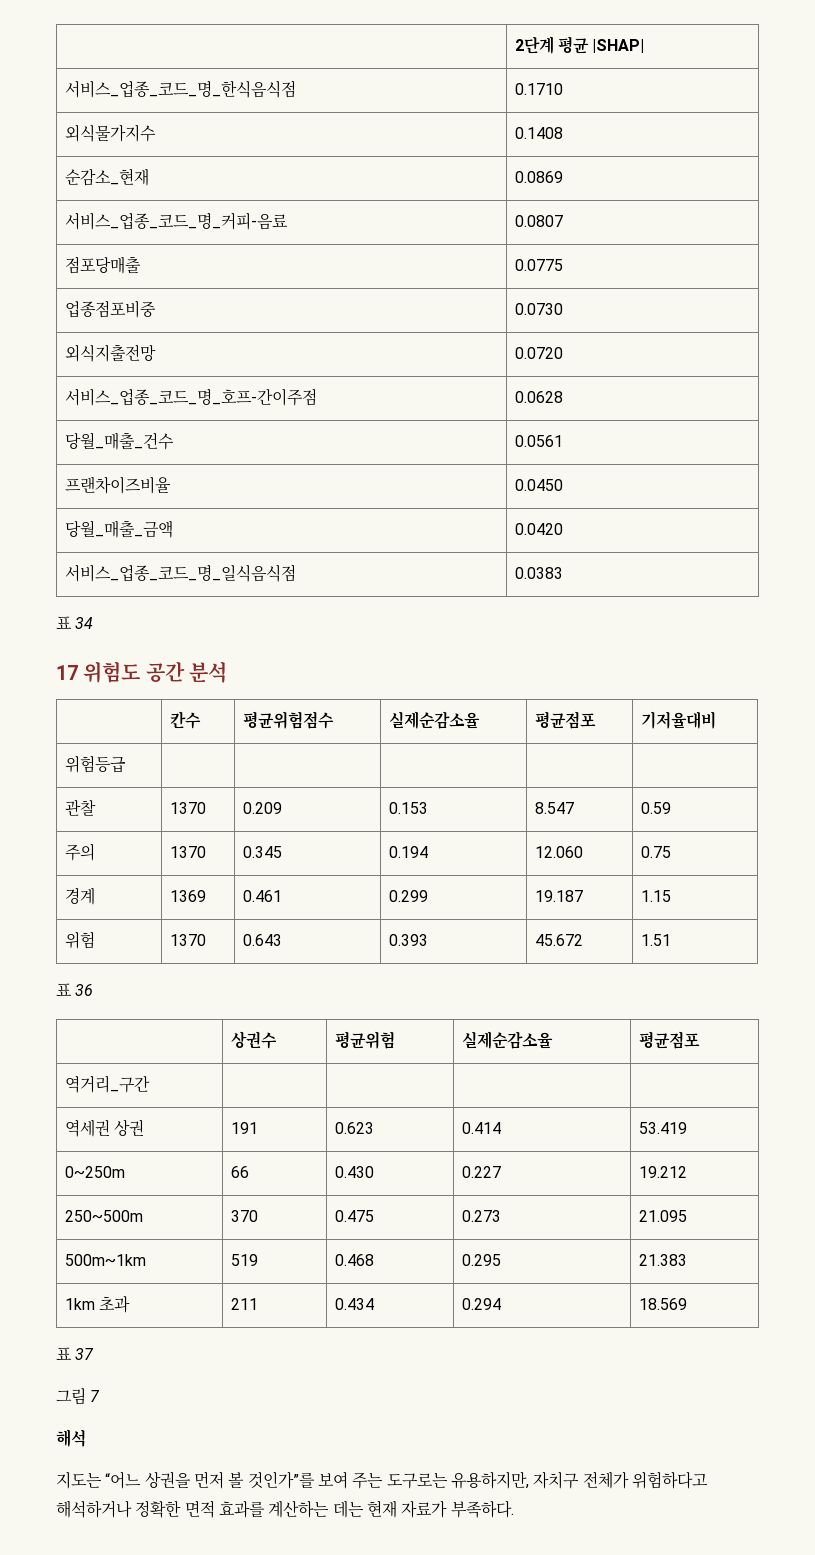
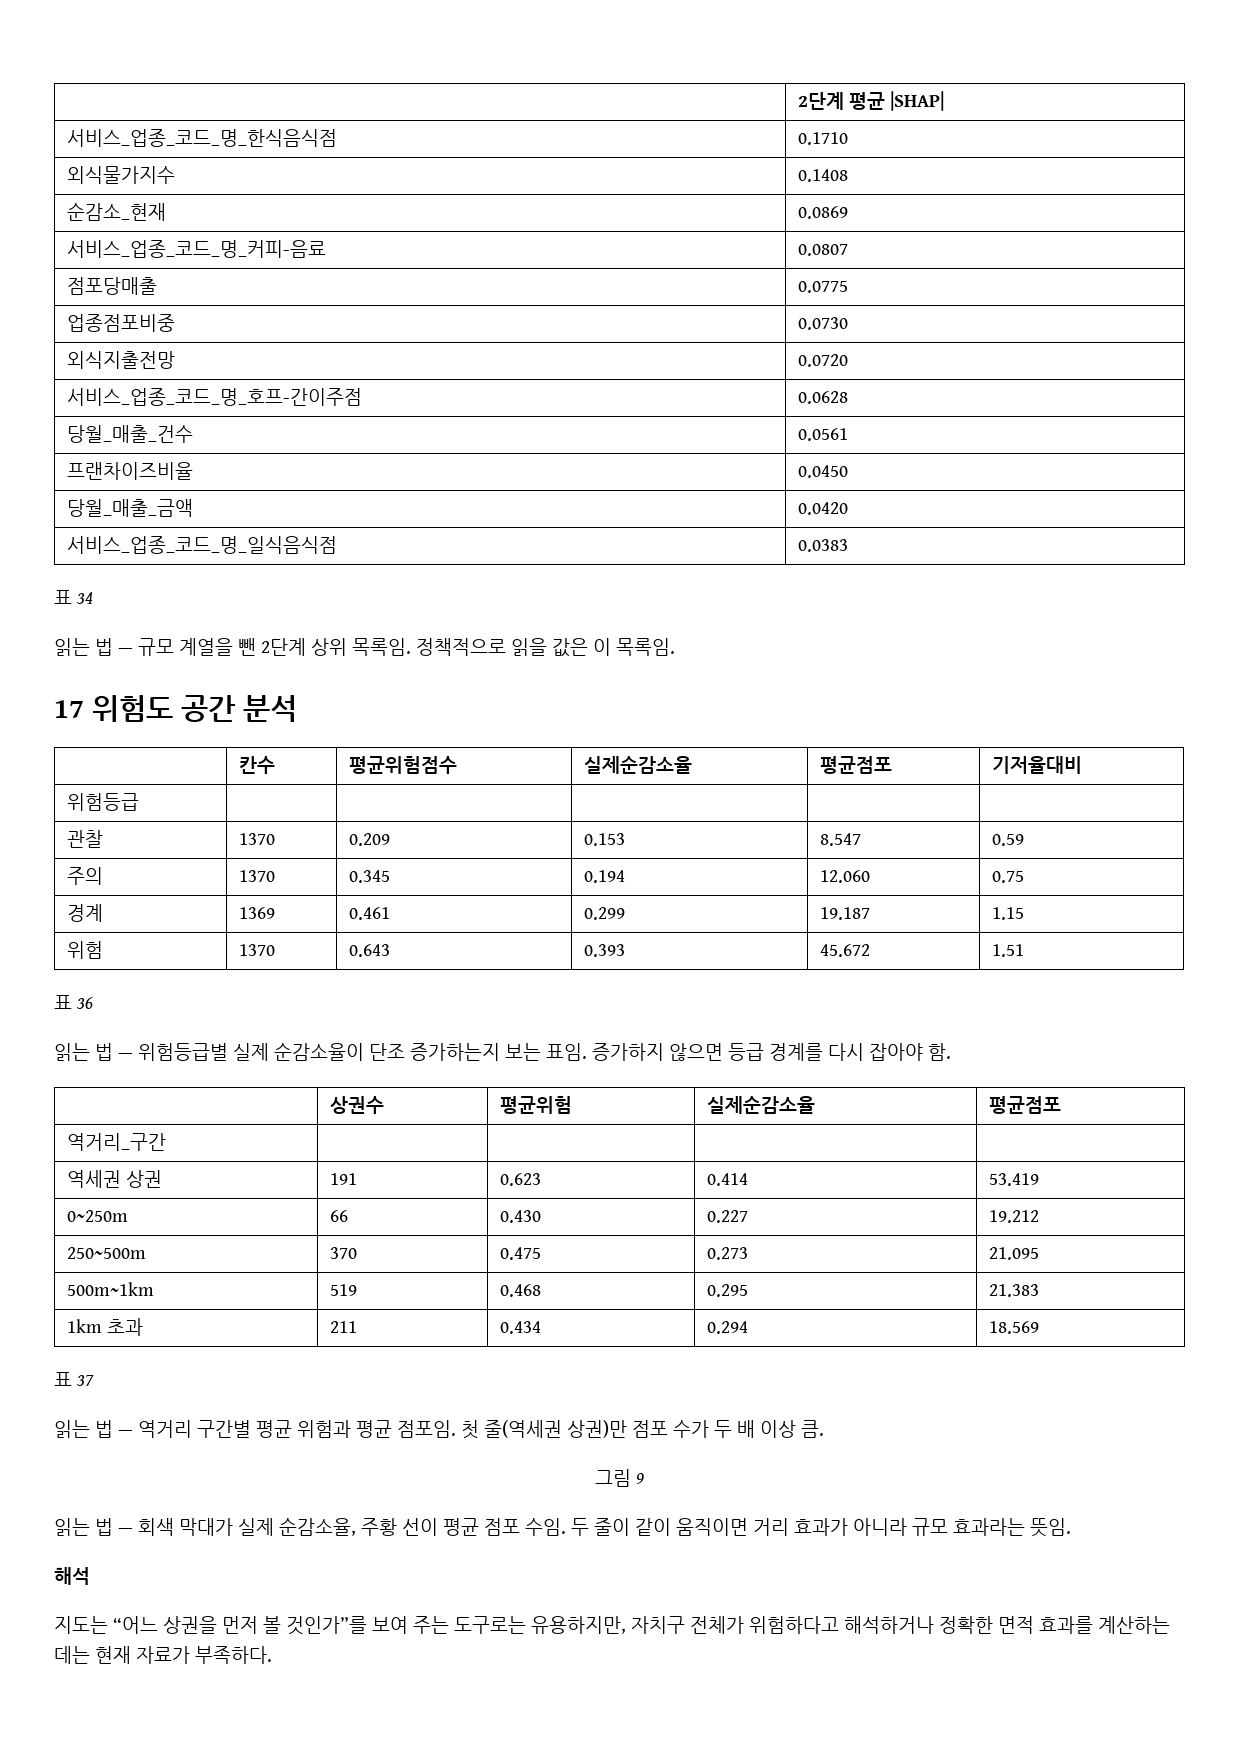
(94, 623) none -> [54,638,675,657] // 읽는 법 — 규모 계열을 뺀 2단계 상위 목록임. 정책적으로 읽을 값은 이 목록임.
(94, 990) none -> [54,1042,951,1061] // 읽는 법 — 위험등급별 실제 순감소율이 단조 증가하는지 보는 표임. 증가하지 않으면 등급 경계를 다시 잡아야 함.
[56,1387,101,1405] 그림 7 -> [54,1420,824,1439] [595,1469,644,1487] [54,1517,1071,1537] 읽는 법 — 역거리 구간별 평균 위험과 평균 점포임. 첫 줄(역세권 상권)만 점포 수가 두 배 이상 큼. // 그림 9 // 읽는 법 — 회색 막대가 실제 순감소율, 주황 선이 평균 점포 수임. 두 줄이 같이 움직이면 거리 효과가 아니라 규모 효과라는 뜻임.

